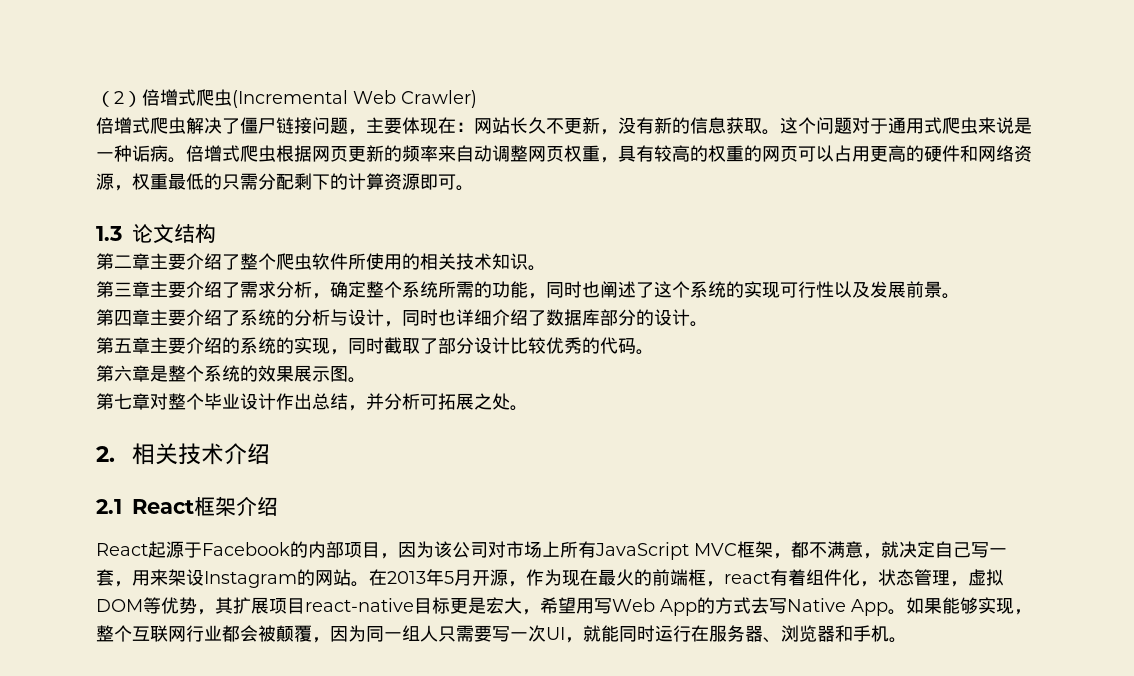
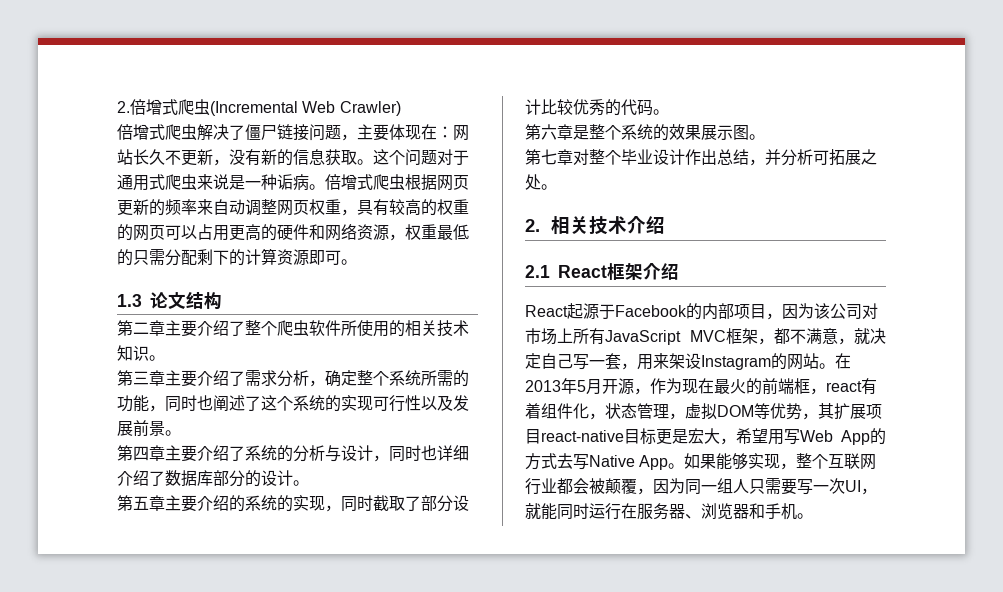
[96,91,142,107] （2） -> [117,101,130,113] 2.

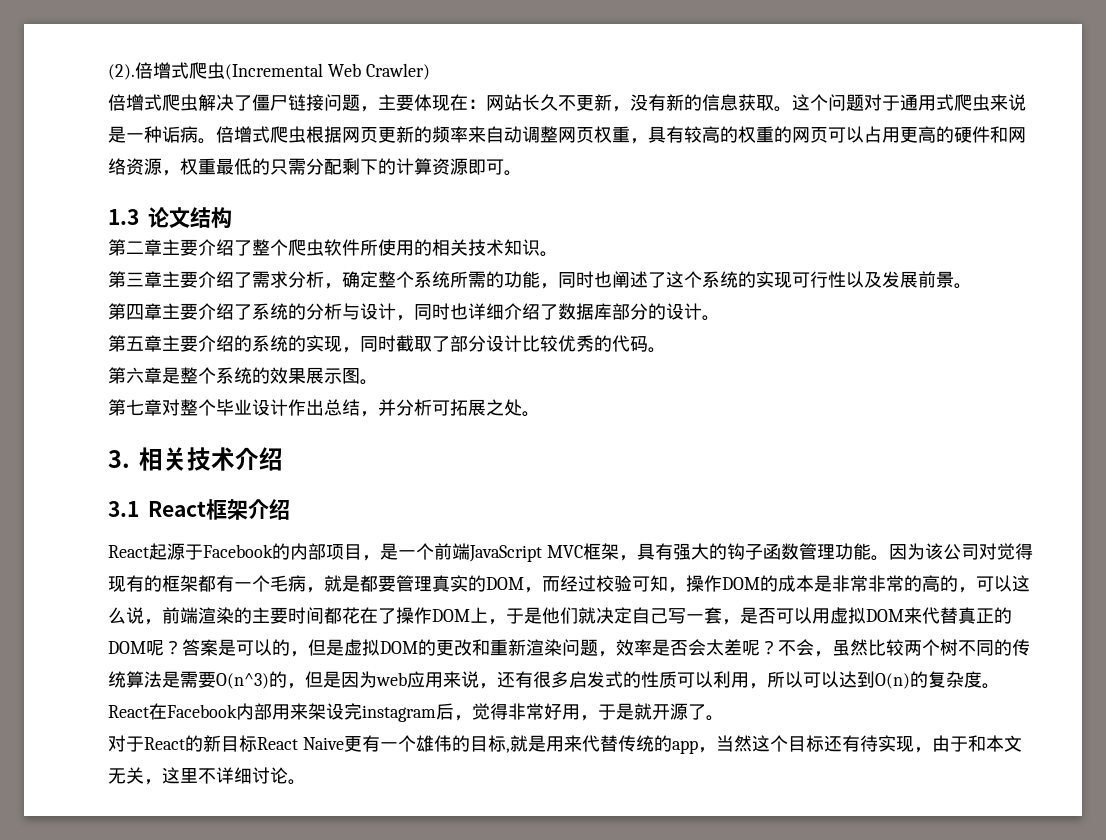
[117,101,130,113] 2. -> [108,64,135,80] (2).
[525,219,540,232] 2. -> [108,450,130,468] 3.
[525,265,550,278] 2.1 -> [108,501,139,517] 3.1
[782,303,878,319] [525,328,854,345] 因为该公司对市场上所有JavaScript MVC框架，都不满意， -> [380,543,1033,562] [108,575,1030,593] [108,607,578,625] 是一个前端JavaScript MVC框架，具有强大的钩子函数管理功能。因为该公司对觉得现有的框架都有一个毛病，就是都要管理真实的DOM，而经过校验可知，操作DOM的成本是非常非常的高的，可以这么说，前端渲染的主要时间都花在了操作DOM上，于是他们
[637,353,851,370] [525,378,877,395] [525,403,882,420] [525,428,886,445] [525,453,877,470] [525,478,877,495] [525,503,797,520] 用来架设Instagram的网站。在2013年5月开源，作为现在最火的前端框，react有着组件化，状态管理，虚拟DOM等优势，其扩展项目react-native目标更是宏大，希望用写Web App的方式去写Native App。如果能够实现，整个互联网行业都会被颠覆，因为同一组人只需要写一次UI，就能同时运行在服务器、浏览器和手机 -> [740,607,1012,624] [108,639,1030,657] [108,671,1000,689] [108,703,724,722] [108,735,1022,754] [108,767,288,785] 是否可以用虚拟DOM来代替真正的DOM呢？答案是可以的，但是虚拟DOM的更改和重新渲染问题，效率是否会太差呢？不会，虽然比较两个树不同的传统算法是需要O(n^3)的，但是因为web应用来说，还有很多启发式的性质可以利用，所以可以达到O(n)的复杂度。React在Facebook内部用来架设完instagram后，觉得非常好用，于是就开源了。 // 对于React的新目标React Naive更有一个雄伟的目标,就是用来代替传统的app，当然这个目标还有待实现，由于和本文无关，这里不详细讨论

